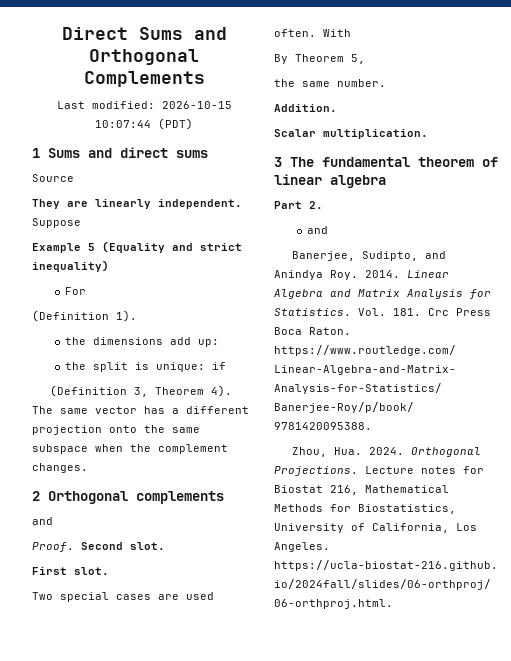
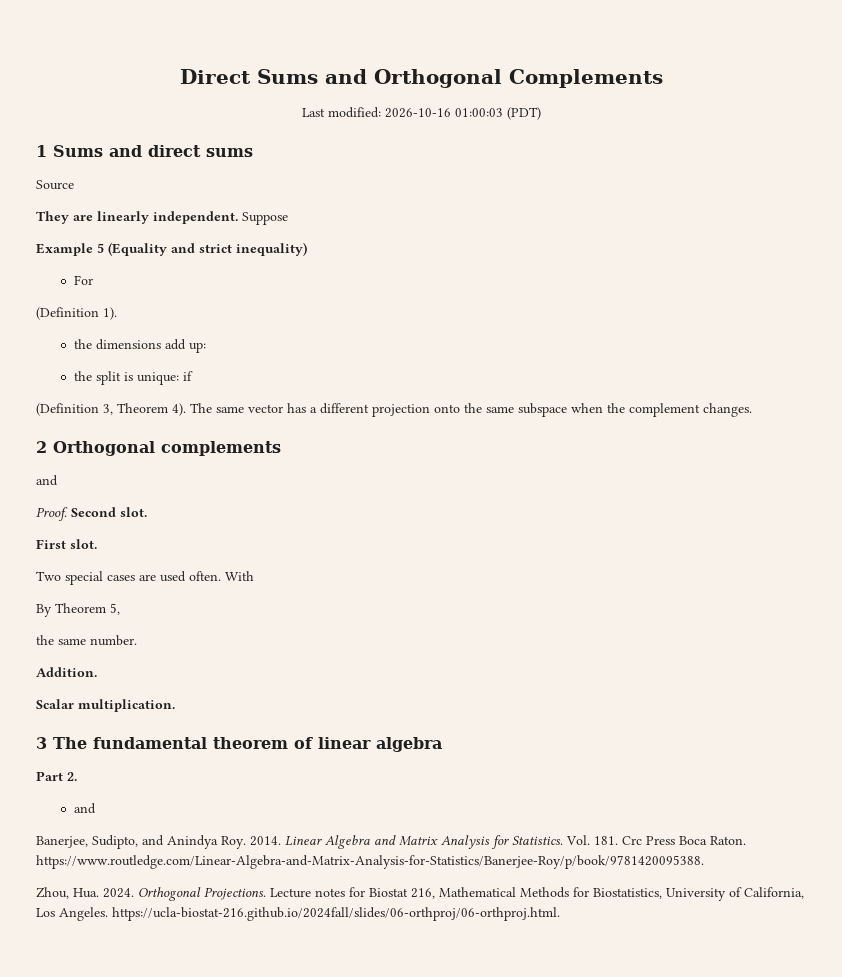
[161,101,232,109] [95,120,151,128] 2026-10-15 10:07:44 -> [384,108,503,118] 2026-10-16 01:00:03

